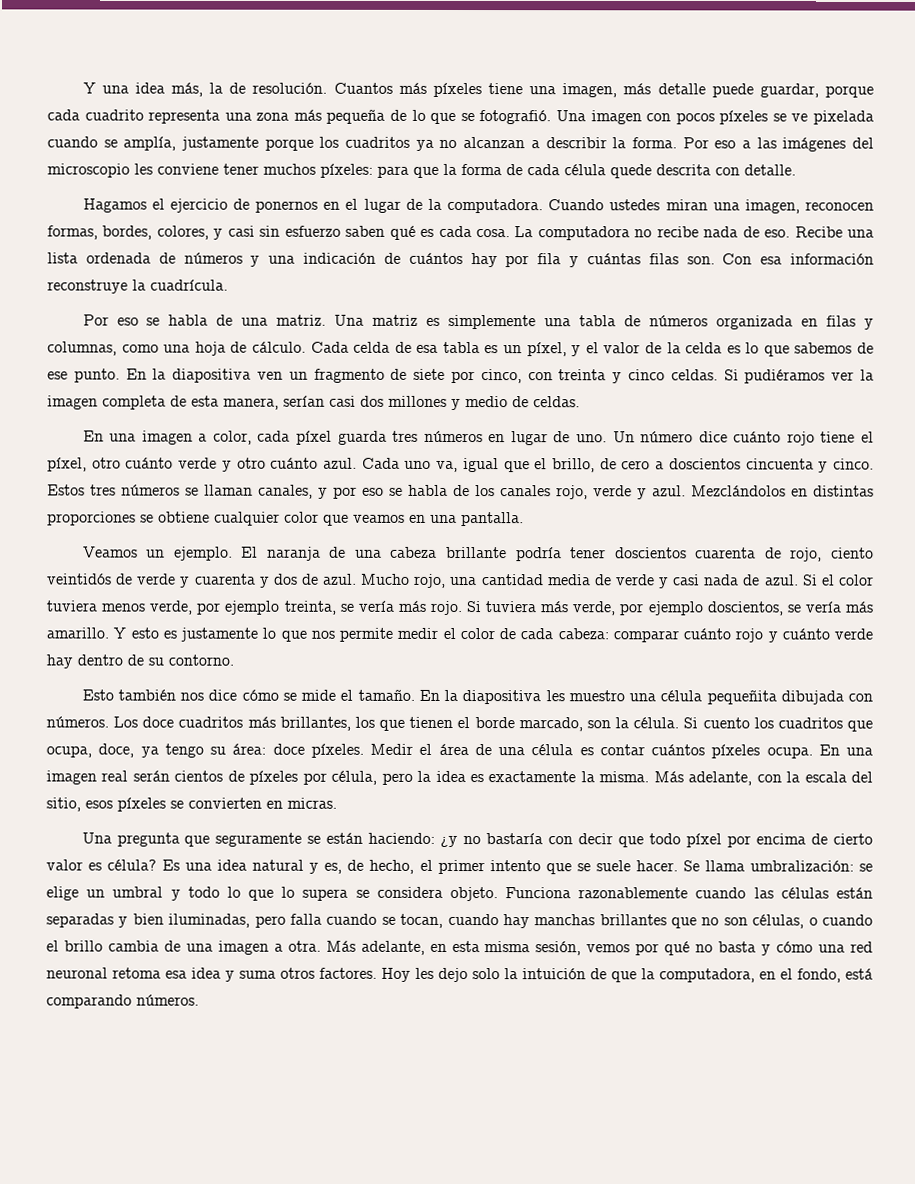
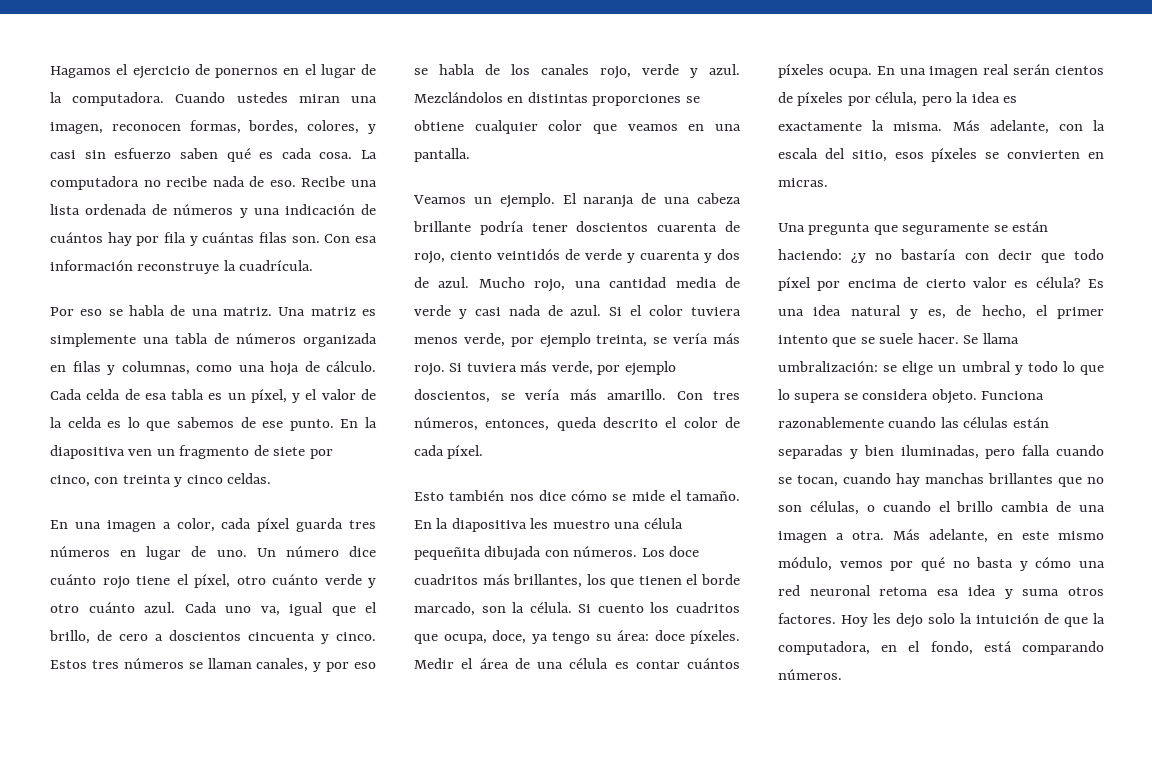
[82,82,874,98] [47,108,874,125] [47,136,875,152] [47,163,796,179] Y una idea más, la de resolución. Cuantos más píxeles tiene una imagen, más detalle puede guardar, porque cada cuadrito representa una zona más pequeña de lo que se fotografió. Una imagen con pocos píxeles se ve pixelada cuando se amplía, justamente porque los cuadritos ya no alcanzan a describir la forma. Por eso a las imágenes del microscopio les conviene tener muchos píxeles: para que la forma de cada célula quede descrita con detalle. // -> (50, 72) none
[723,369,874,384] [47,395,580,411] Si pudiéramos ver la imagen completa de esta manera, serían casi dos millones y medio de celdas. -> (272, 478) none
[113,627,873,643] [46,654,234,669] Y esto es justamente lo que nos permite medir el color de cada cabeza: comparar cuánto rojo y cuánto verde hay dentro de su contorno. -> [676,391,740,400] [414,417,740,431] [414,445,484,459] Con tres números, entonces, queda descrito el color de cada píxel.
[451,940,582,956] esta misma sesión, -> [1022,531,1104,540] [778,557,832,571] este mismo módulo,

